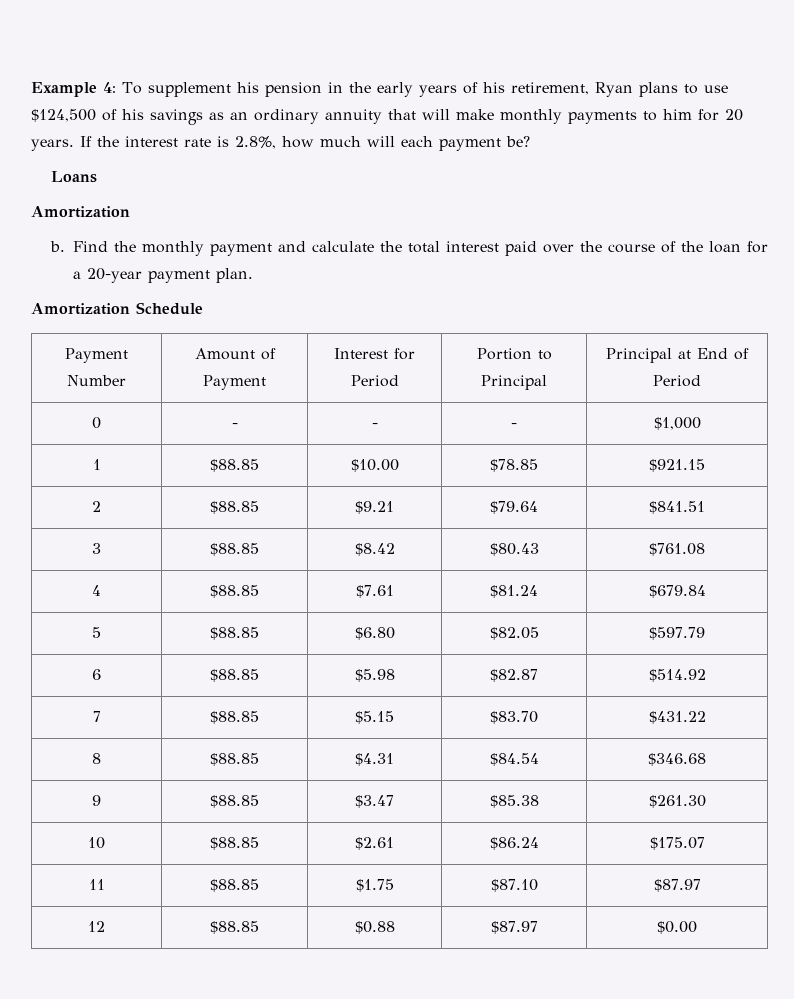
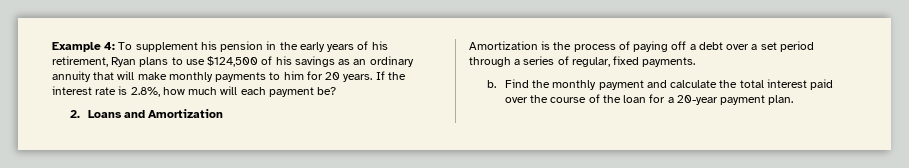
(530, 141) none -> [69,110,80,118] 2.
[31,206,130,218] // Amortization -> [124,109,224,118] [469,41,814,52] [469,56,696,67] and Amortization // Amortization is the process of paying off a debt over a set period through a series of regular, fixed payments.
[31,302,203,315] [65,348,128,363] [67,375,126,386] [194,348,276,360] [203,375,266,390] [334,348,415,360] [350,375,399,387] [476,348,552,360] [481,375,547,390] [606,348,749,363] [653,375,701,387] [92,417,101,429] [231,423,238,428] [371,423,378,428] [511,423,517,428] [653,417,701,430] [92,459,101,470] [210,459,259,472] [350,459,399,472] [490,459,538,472] [649,459,705,472] [92,501,101,512] [210,501,259,514] [355,501,394,514] [490,501,538,514] [649,501,705,514] [92,543,101,554] [210,543,259,556] [354,543,395,556] [489,543,539,556] [649,543,705,556] [92,585,101,596] [210,585,259,598] [355,585,394,598] [490,585,538,598] [648,585,706,598] [92,627,101,638] [210,627,259,640] [354,627,395,640] [489,627,539,640] [649,627,705,640] [92,669,101,680] [210,669,259,682] [354,669,395,682] [490,669,538,682] [648,669,706,682] [92,711,101,722] [210,711,259,724] [355,711,394,724] [490,711,538,724] [648,711,706,724] [92,753,101,764] [210,753,259,766] [355,753,394,766] [489,753,539,766] [648,753,706,766] [92,795,101,806] [210,795,259,808] [355,795,394,808] [489,795,539,808] [648,795,706,808] [88,837,105,849] [210,837,259,850] [355,837,394,850] [489,837,539,850] [649,837,705,850] [88,879,105,890] [210,879,259,892] [355,879,394,892] [490,879,538,892] [653,879,701,892] [88,921,105,932] [210,921,259,934] [354,921,395,934] [490,921,538,934] [657,921,697,934] // Amortization Schedule // Payment Number | Amount of Payment | Interest for Period | Portion to Principal | Principal at End of Period // 0 | - | - | - | $1,000 // 1 | $88.85 | $10.00 | $78.85 | $921.15 // 2 | $88.85 | $9.21 | $79.64 | $841.51 // 3 | $88.85 | $8.42 | $80.43 | $761.08 // 4 | $88.85 | $7.61 | $81.24 | $679.84 // 5 | $88.85 | $6.80 | $82.05 | $597.79 // 6 | $88.85 | $5.98 | $82.87 | $514.92 // 7 | $88.85 | $5.15 | $83.70 | $431.22 // 8 | $88.85 | $4.31 | $84.54 | $346.68 // 9 | $88.85 | $3.47 | $85.38 | $261.30 // 10 | $88.85 | $2.61 | $86.24 | $175.07 // 11 | $88.85 | $1.75 | $87.10 | $87.97 // 12 | $88.85 | $0.88 | $87.97 | $0.00 -> (794, 100) none

